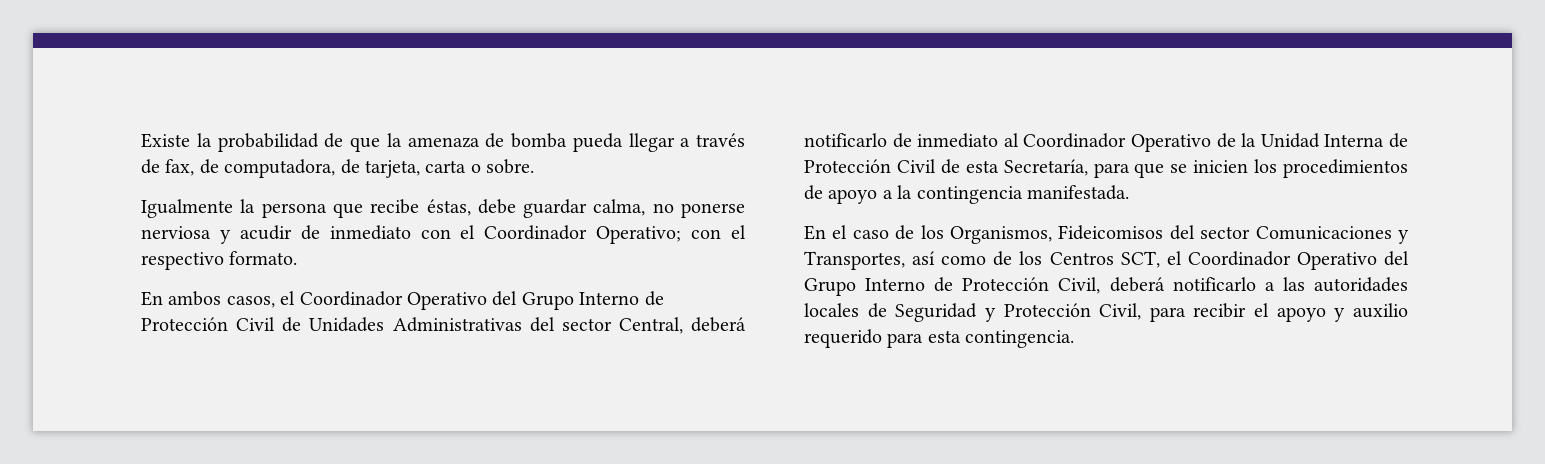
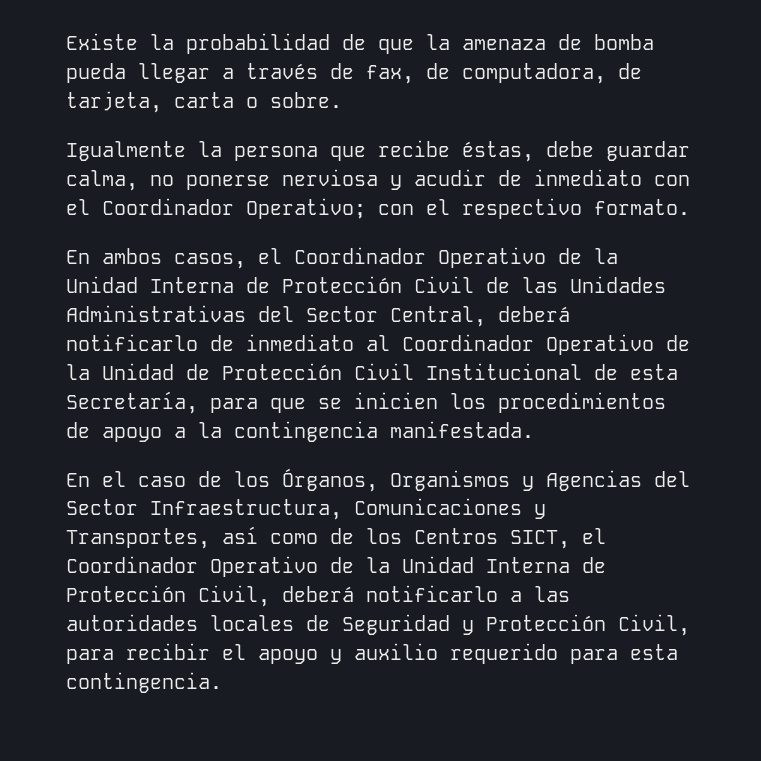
[492,291,664,310] [141,317,302,332] del Grupo Interno de Protección Civil de -> [558,248,618,264] [66,276,558,293] de la Unidad Interna de Protección Civil de las
[561,318,612,331] sector -> [306,306,378,322] Sector
[1324,133,1408,148] [804,159,936,173] Interna de Protección Civil -> [186,363,582,380] de Protección Civil Institucional
[950,225,1251,244] Organismos, Fideicomisos del sector -> [282,468,690,492] [66,499,342,520] Órganos, Organismos y Agencias del Sector Infraestructura,
[1120,251,1409,270] [804,278,926,296] SCT, el Coordinador Operativo del Grupo Interno -> [510,528,606,549] [66,556,570,577] SICT, el Coordinador Operativo de la Unidad Interna

